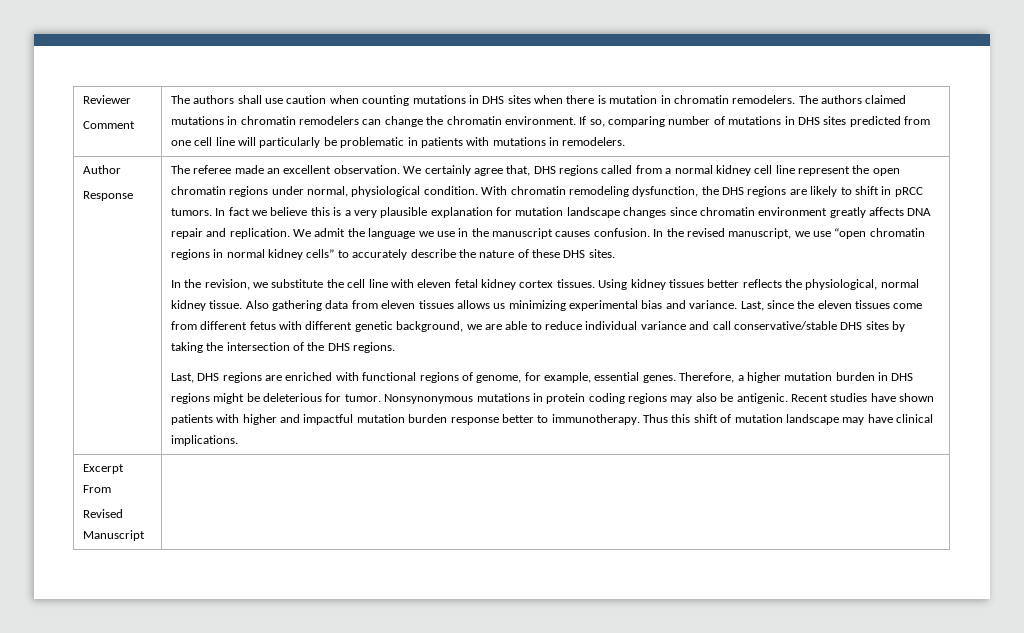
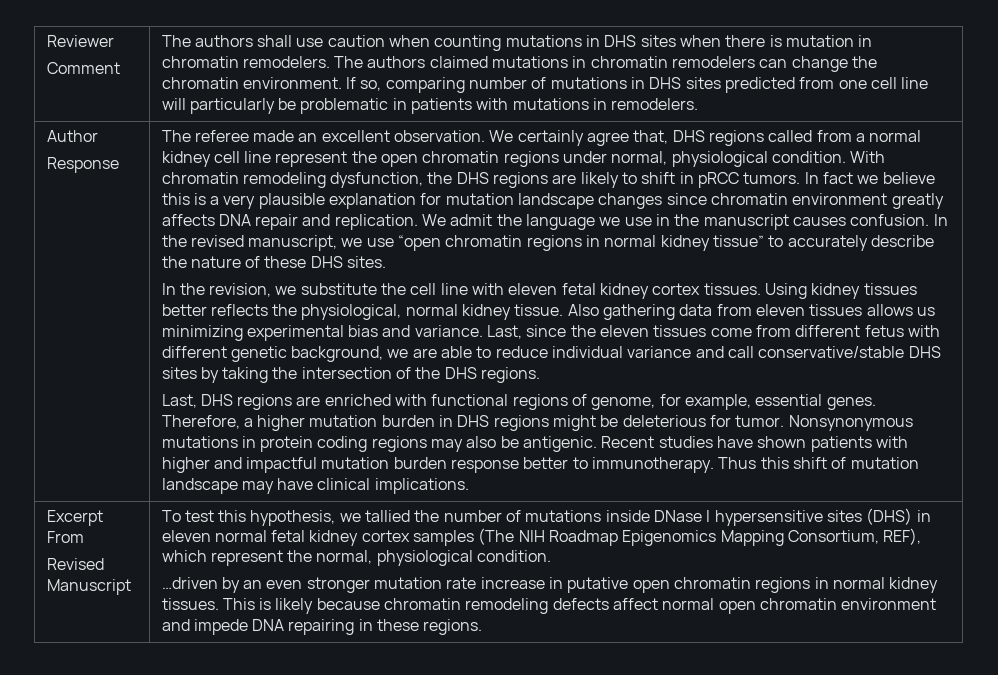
[306,249,335,258] cells” -> [713,235,765,247] tissue”
(145, 535) none -> [161,508,931,526] [161,528,922,546] [161,550,552,566] [161,577,939,593] [161,598,937,614] [161,619,483,635] To test this hypothesis, we tallied the number of mutations inside DNase I hypersensitive sites (DHS) in eleven normal fetal kidney cortex samples (The NIH Roadmap Epigenomics Mapping Consortium, REF), which represent the normal, physiological condition. // …driven by an even stronger mutation rate increase in putative open chromatin regions in normal kidney tissues. This is likely because chromatin remodeling defects affect normal open chromatin environment and impede DNA repairing in these regions.

